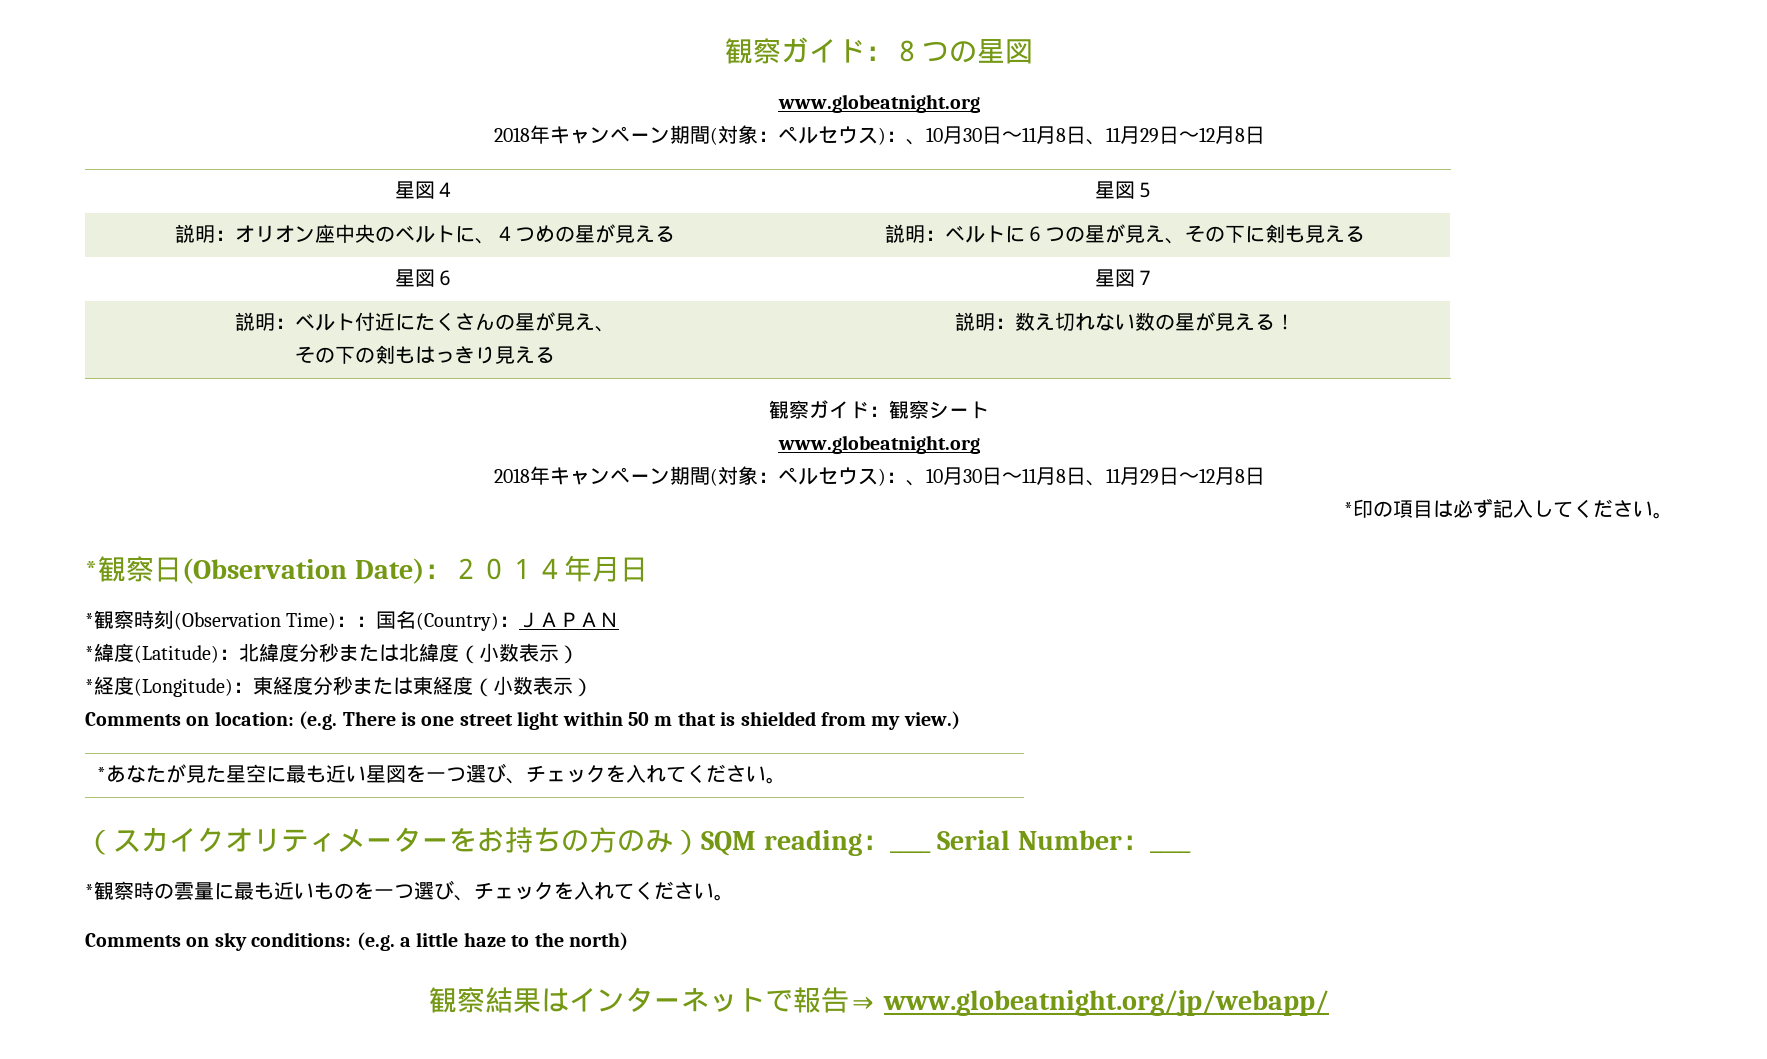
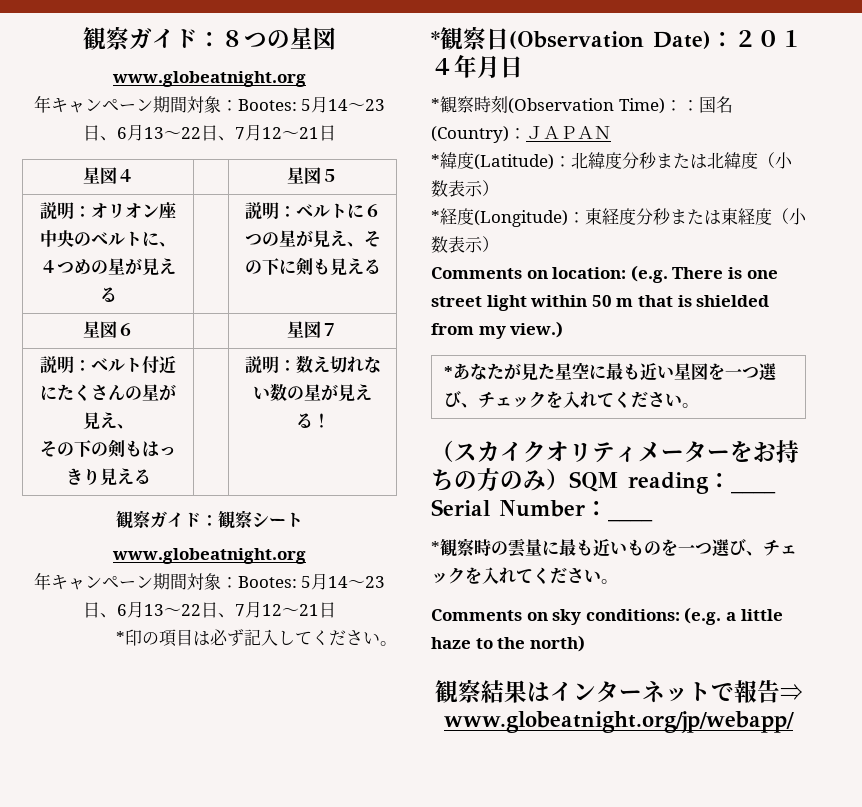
[493,125,1245,145] 2018年キャンペーン期間(対象：ペルセウス)：、10月30日〜11月8日、11月29日〜12月8 -> [33,95,386,113] [83,124,319,141] 年キャンペーン期間対象：Bootes: 5月14〜23日、6月13〜22日、7月12〜21
[493,466,1245,486] 2018年キャンペーン期間(対象：ペルセウス)：、10月30日〜11月8日、11月29日〜12月8 -> [33,572,386,590] [83,601,319,618] 年キャンペーン期間対象：Bootes: 5月14〜23日、6月13〜22日、7月12〜21

